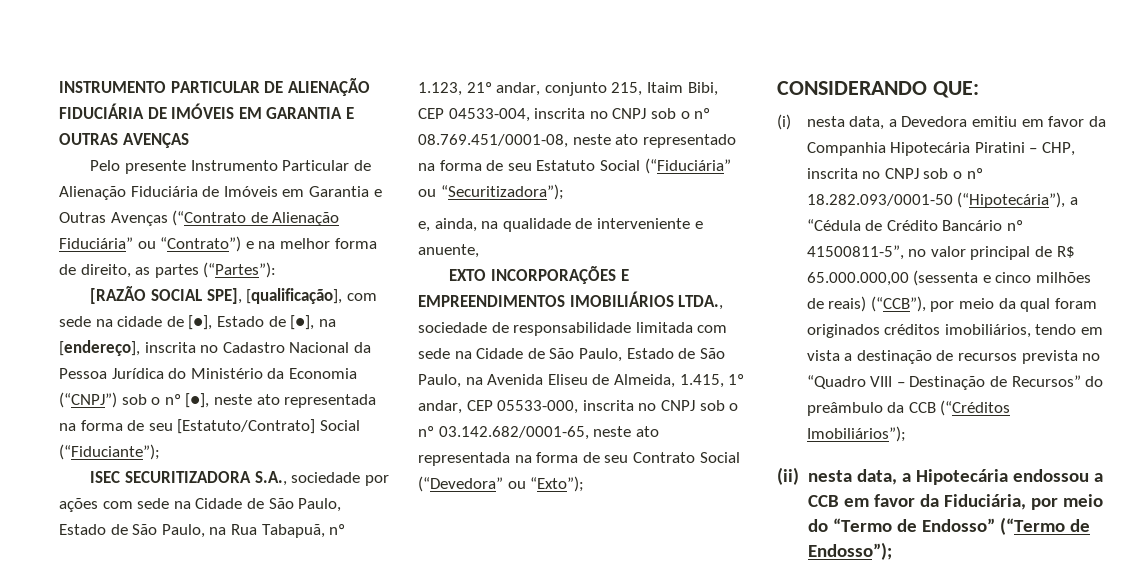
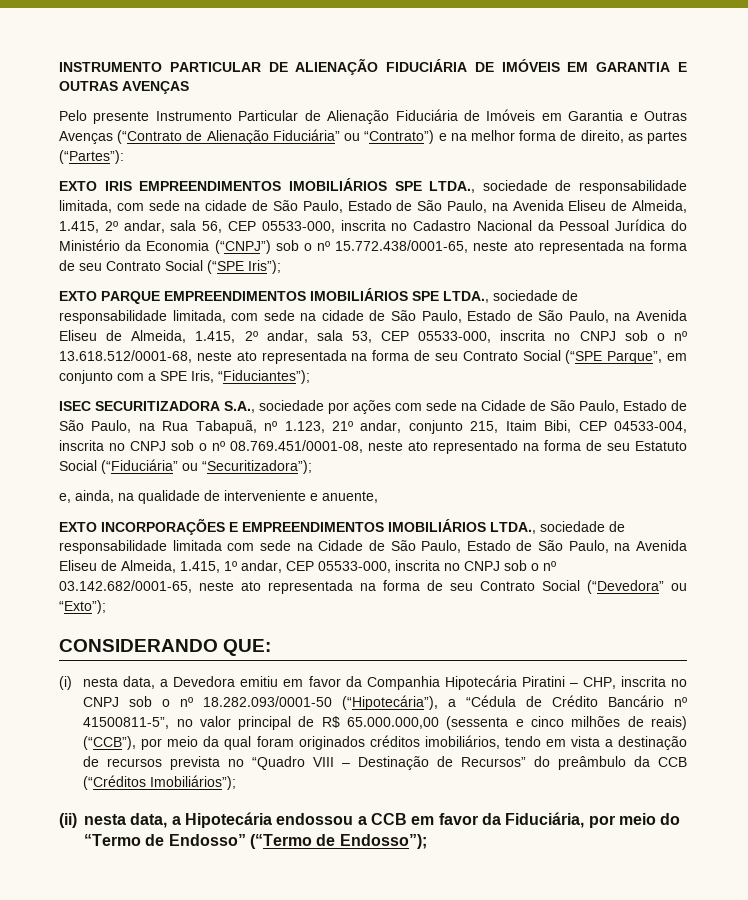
[90,286,377,304] [59,315,336,330] [59,340,140,356] [RAZÃO SOCIAL SPE], [qualificação], com sede na cidade de [●], Estado de [●], na [endereço], -> [59,178,687,194] [59,200,687,213] [59,220,335,233] EXTO IRIS EMPREENDIMENTOS IMOBILIÁRIOS SPE LTDA., sociedade de responsabilidade limitada, com sede na cidade de São Paulo, Estado de São Paulo, na Avenida Eliseu de Almeida, 1.415, 2º andar, sala 56, CEP 05533-000,
[59,368,107,379] Pessoa -> [559,220,610,231] Pessoal
[185,393,377,408] [59,419,360,434] [59,444,160,460] [●], neste ato representada na forma de seu [Estatuto/Contrato] Social (“Fiduciante”); -> [335,240,687,254] [59,260,281,274] [59,288,578,304] [59,310,687,324] [59,330,687,343] [59,350,687,364] [59,370,310,384] 15.772.438/0001-65, neste ato representada na forma de seu Contrato Social (“SPE Iris”); // EXTO PARQUE EMPREENDIMENTOS IMOBILIÁRIOS SPE LTDA., sociedade de responsabilidade limitada, com sede na cidade de São Paulo, Estado de São Paulo, na Avenida Eliseu de Almeida, 1.415, 2º andar, sala 53, CEP 05533-000, inscrita no CNPJ sob o nº 13.618.512/0001-68, neste ato representada na forma de seu Contrato Social (“SPE Parque”, em conjunto com a SPE Iris, “Fiduciantes”);

